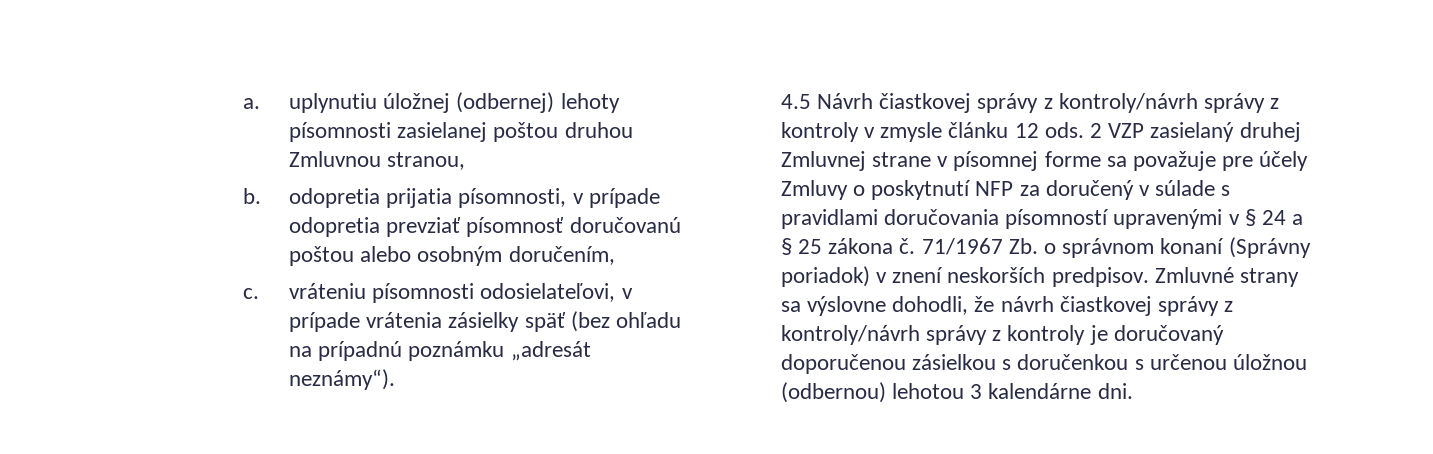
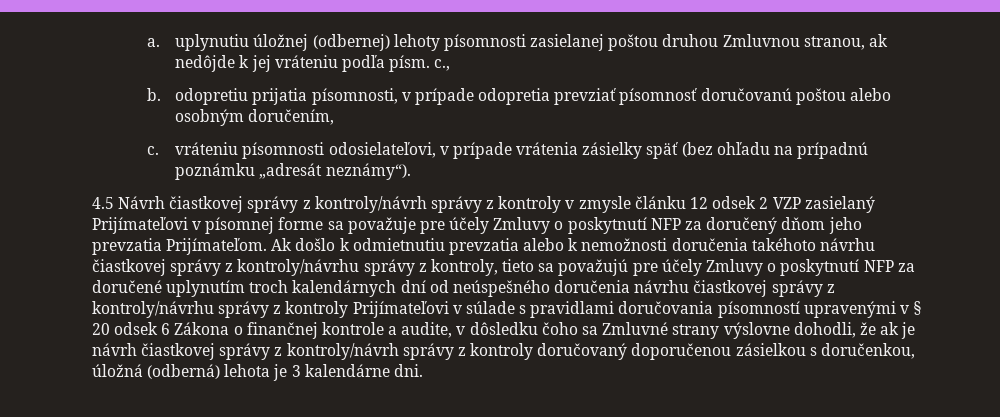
(466, 161) none -> [868,34,888,47] [175,55,451,72] ak nedôjde k jej vráteniu podľa písm. c.,
[288,188,380,208] odopretia -> [175,88,249,105] odopretiu
[1044,122,1084,138] ods. -> [712,196,757,209] odsek
[1239,122,1301,142] [780,151,931,171] druhej Zmluvnej strane -> [91,217,188,234] Prijímateľovi
(1134, 190) none -> [781,217,862,234] [91,238,876,255] [91,259,915,276] [91,280,835,297] [91,301,449,318] dňom jeho prevzatia Prijímateľom. Ak došlo k odmietnutiu prevzatia alebo k nemožnosti doručenia takéhoto návrhu čiastkovej správy z kontroly/návrhu správy z kontroly, tieto sa považujú pre účely Zmluvy o poskytnutí NFP za doručené uplynutím troch kalendárnych dní od neúspešného doručenia návrhu čiastkovej správy z kontroly/návrhu správy z kontroly Prijímateľovi
[1261,210,1304,225] [780,237,1311,258] [780,266,1149,287] 24 a § 25 zákona č. 71/1967 Zb. o správnom konaní (Správny poriadok) v znení neskorších predpisov. -> [91,322,599,339] 20 odsek 6 Zákona o finančnej kontrole a audite, v dôsledku čoho sa
[780,301,801,312] sa -> (720, 331) none
(995, 304) none -> [880,322,916,339] ak je
[1089,325,1108,345] je -> (534, 351) none
[1017,354,1307,370] [780,382,964,403] doručenkou s určenou úložnou (odbernou) lehotou -> [821,343,916,359] [91,364,288,381] doručenkou, úložná (odberná) lehota je

